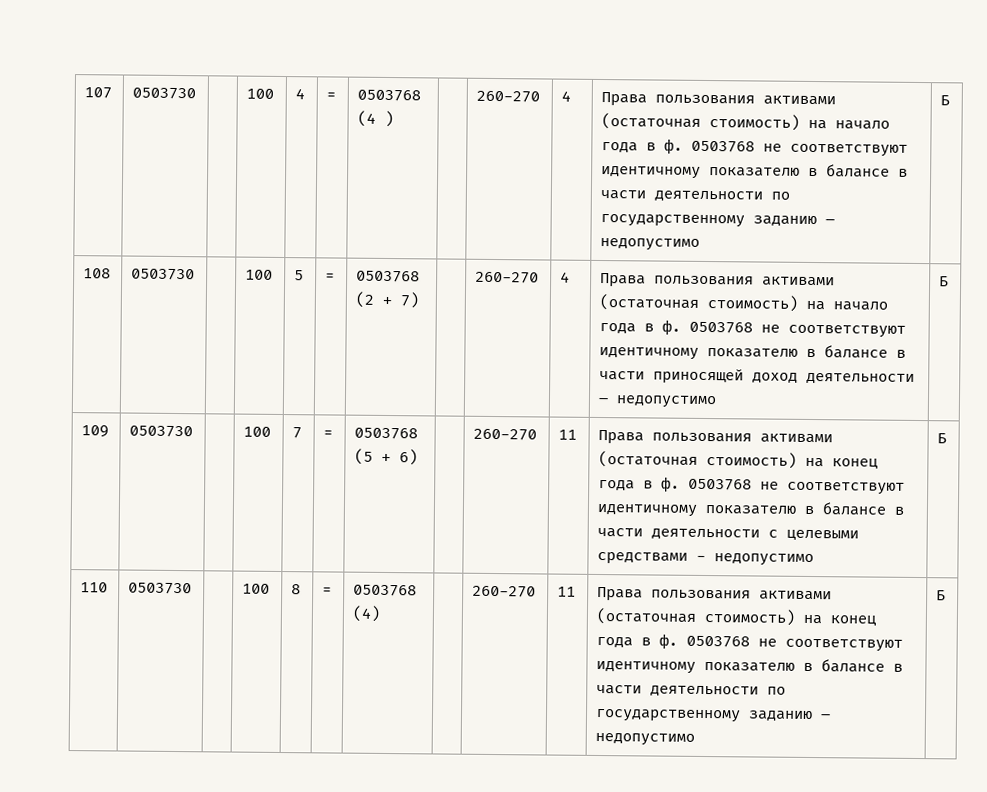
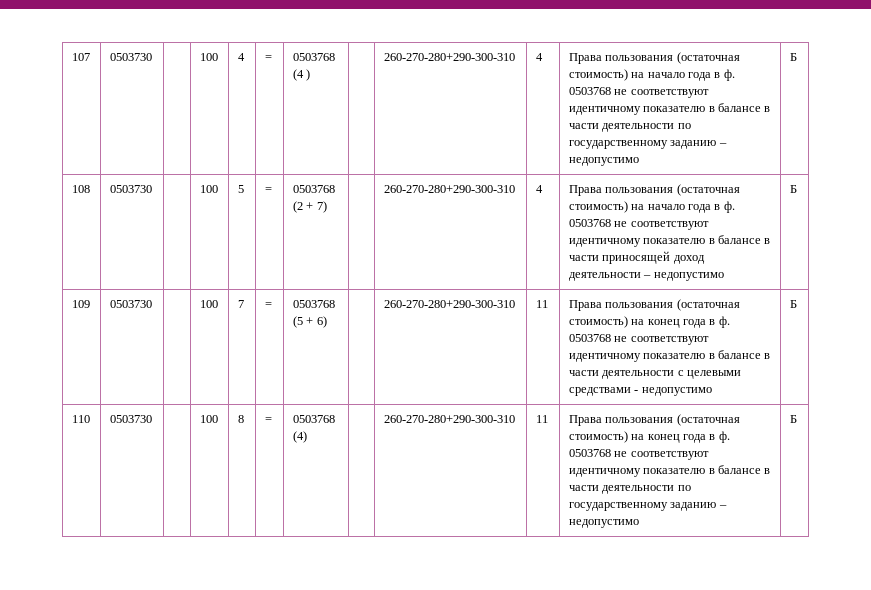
[476,90,541,103] [561,90,572,102] [601,92,837,107] 260-270 | 4 | Права пользования активами -> [383,53,515,61] [535,53,543,61] [568,53,674,64] 260-270-280+290-300-310 | 4 | Права пользования
[475,271,540,284] [560,271,571,283] [600,272,836,288] 260-270 | 4 | Права пользования активами -> [383,185,515,193] [535,185,543,193] [568,185,674,196] 260-270-280+290-300-310 | 4 | Права пользования
[473,428,538,441] [558,429,578,440] [598,429,834,445] 260-270 | 11 | Права пользования активами -> [383,300,515,308] [535,300,548,308] [568,300,674,311] 260-270-280+290-300-310 | 11 | Права пользования
[472,585,537,598] [557,586,577,597] [597,586,833,602] 260-270 | 11 | Права пользования активами -> [383,415,515,423] [535,415,548,423] [568,415,674,426] 260-270-280+290-300-310 | 11 | Права пользования

